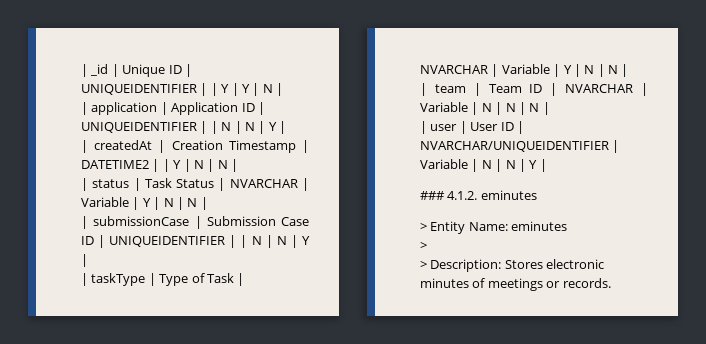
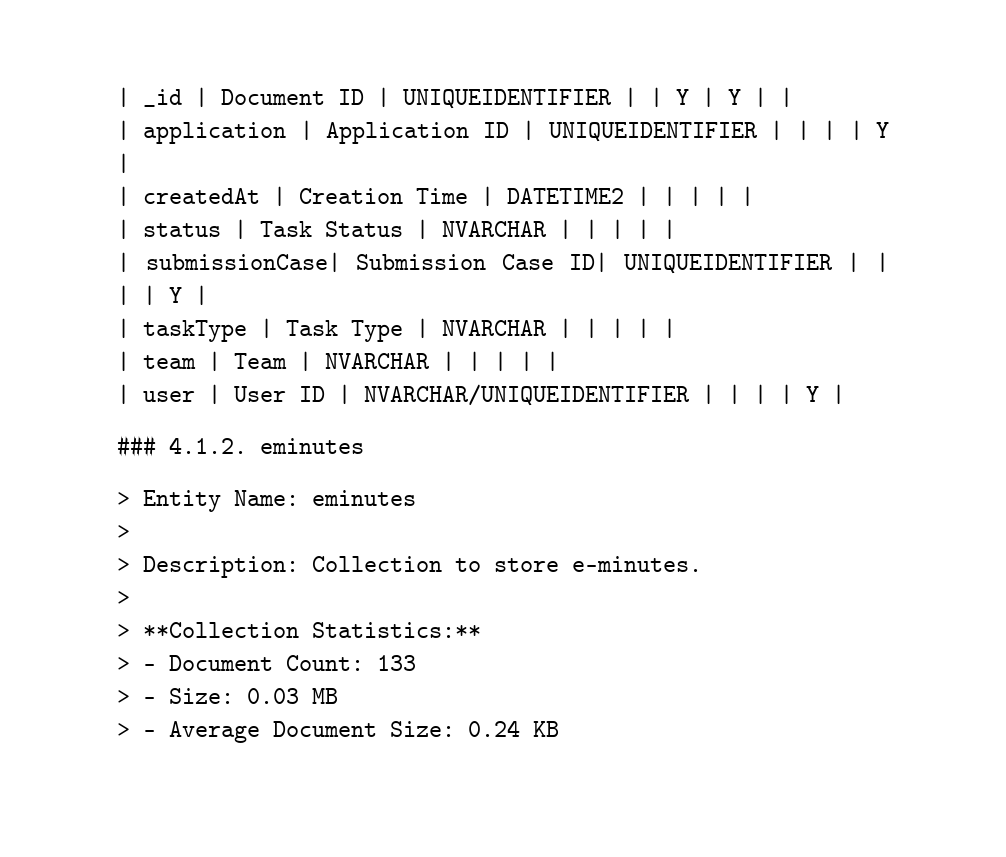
[122,64,166,77] Unique -> [221,89,325,105] Document
[262,84,273,93] N -> (767, 97) none
[221,121,255,134] N | N -> [823,120,837,141] |
[228,140,296,153] Timestamp -> [416,188,468,204] Time
[173,159,228,172] Y | N | N -> [689,186,728,207] | |
[81,197,208,210] [81,216,309,229] [81,235,287,248] Variable | Y | N | N | // | submissionCase | Submission Case ID | UNIQUEIDENTIFIER | | N | N -> [585,219,676,240] [117,252,889,274] [117,285,130,306] | | | | // | submissionCase| Submission Case ID| UNIQUEIDENTIFIER | | |
[159,273,245,286] [420,64,618,77] Type of Task | NVARCHAR | Variable | Y | N | N -> [286,318,650,342] Task Type | NVARCHAR | | | |
[529,83,648,96] [420,102,540,115] ID | NVARCHAR | Variable | N | N | N -> [299,351,533,372] | NVARCHAR | | | |
[420,159,516,172] Variable | N | N -> [728,384,767,405] | |
[504,259,605,269] [420,278,611,291] Stores electronic minutes of meetings or records. -> [312,556,702,572] [117,591,130,605] [117,622,481,638] [117,655,416,671] [117,688,338,704] [117,720,559,743] Collection to store e-minutes. // > // > **Collection Statistics:** // > - Document Count: 133 // > - Size: 0.03 MB // > - Average Document Size: 0.24 KB

